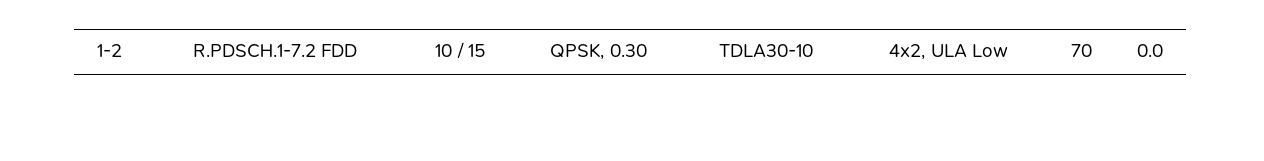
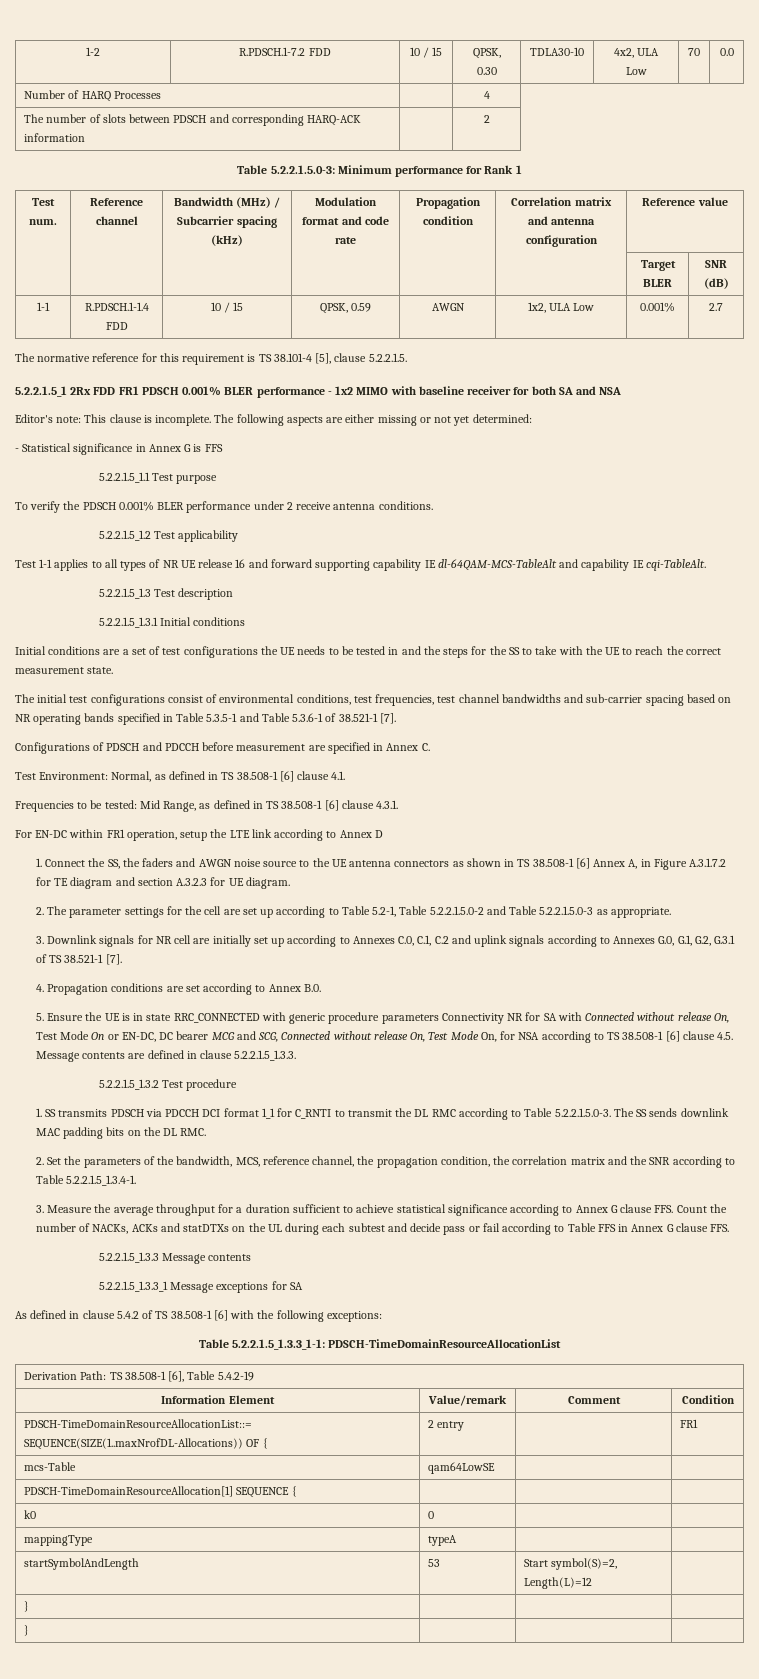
(1163, 50) none -> [24,90,161,102] [483,91,490,99] [24,114,362,126] [24,133,86,142] [483,115,490,123] [237,165,522,177] [32,198,55,206] [29,219,57,225] [90,198,143,206] [95,216,138,225] [173,197,281,208] [177,216,277,228] [211,235,243,246] [315,197,377,206] [302,216,389,225] [335,237,356,244] [415,197,481,209] [422,216,474,225] [511,197,612,206] [527,216,596,225] [525,235,598,247] [642,197,728,206] [640,260,676,271] [643,279,672,287] [705,260,727,268] [703,278,729,289] [37,302,50,311] [84,302,149,311] [105,322,128,330] [210,302,244,313] [319,303,372,314] [431,303,465,311] [527,302,595,313] [640,302,675,312] [709,303,723,311] [15,353,407,365] [15,386,622,398] [15,414,532,426] [15,443,223,455] [98,472,218,484] [15,501,433,513] [98,530,239,542] [15,559,706,571] [98,588,234,600] [98,617,246,628] [15,646,721,658] [15,667,114,674] [15,694,732,706] [15,713,396,725] [15,742,430,754] [15,771,346,782] [15,800,399,812] [15,829,383,841] [35,858,726,870] [35,877,290,889] [35,906,671,918] [35,935,735,947] [35,954,122,965] [35,983,321,995] [35,1012,729,1024] [35,1031,733,1043] [35,1050,297,1062] [98,1079,238,1091] [35,1108,729,1120] [35,1127,207,1139] [35,1156,735,1168] [35,1175,137,1186] [35,1204,727,1216] [35,1223,729,1235] [98,1252,252,1264] [98,1281,303,1293] [15,1310,382,1322] [198,1339,562,1350] [24,1371,254,1382] [161,1395,275,1404] [428,1395,507,1406] [567,1396,621,1404] [681,1395,735,1404] [24,1419,253,1428] [24,1438,268,1450] [428,1420,465,1431] [680,1419,699,1428] [24,1462,77,1471] [428,1462,496,1474] [24,1486,297,1498] [24,1510,37,1519] [428,1511,435,1519] [24,1535,94,1546] [428,1535,458,1546] [24,1558,140,1570] [428,1559,441,1567] [524,1558,618,1570] [524,1577,593,1589] [24,1601,30,1612] [24,1625,30,1636] // Number of HARQ Processes | | 4 // The number of slots between PDSCH and corresponding HARQ-ACK information | | 2 // Table 5.2.2.1.5.0-3: Minimum performance for Rank 1 // Test num. | Reference channel | Bandwidth (MHz) / Subcarrier spacing (kHz) | Modulation format and code rate | Propagation condition | Correlation matrix and antenna configuration | Reference value // | | | | | | Target BLER | SNR (dB) // 1-1 | R.PDSCH.1-1.4 FDD | 10 / 15 | QPSK, 0.59 | AWGN | 1x2, ULA Low | 0.001% | 2.7 // The normative reference for this requirement is TS 38.101-4 [5], clause 5.2.2.1.5. // 5.2.2.1.5_1 2Rx FDD FR1 PDSCH 0.001% BLER performance - 1x2 MIMO with baseline receiver for both SA and NSA // Editor's note: This clause is incomplete. The following aspects are either missing or not yet determined: // - Statistical significance in Annex G is FFS // 5.2.2.1.5_1.1 Test purpose // To verify the PDSCH 0.001% BLER performance under 2 receive antenna conditions. // 5.2.2.1.5_1.2 Test applicability // Test 1-1 applies to all types of NR UE release 16 and forward supporting capability IE dl-64QAM-MCS-TableAlt and capability IE cqi-TableAlt. // 5.2.2.1.5_1.3 Test description // 5.2.2.1.5_1.3.1 Initial conditions // Initial conditions are a set of test configurations the UE needs to be tested in and the steps for the SS to take with the UE to reach the correct measurement state. // The initial test configurations consist of environmental conditions, test frequencies, test channel bandwidths and sub-carrier spacing based on NR operating bands specified in Table 5.3.5-1 and Table 5.3.6-1 of 38.521-1 [7]. // Configurations of PDSCH and PDCCH before measurement are specified in Annex C. // Test Environment: Normal, as defined in TS 38.508-1 [6] clause 4.1. // Frequencies to be tested: Mid Range, as defined in TS 38.508-1 [6] clause 4.3.1. // For EN-DC within FR1 operation, setup the LTE link according to Annex D // 1. Connect the SS, the faders and AWGN noise source to the UE antenna connectors as shown in TS 38.508-1 [6] Annex A, in Figure A.3.1.7.2 for TE diagram and section A.3.2.3 for UE diagram. // 2. The parameter settings for the cell are set up according to Table 5.2-1, Table 5.2.2.1.5.0-2 and Table 5.2.2.1.5.0-3 as appropriate. // 3. Downlink signals for NR cell are initially set up according to Annexes C.0, C.1, C.2 and uplink signals according to Annexes G.0, G.1, G.2, G.3.1 of TS 38.521-1 [7]. // 4. Propagation conditions are set according to Annex B.0. // 5. Ensure the UE is in state RRC_CONNECTED with generic procedure parameters Connectivity NR for SA with Connected without release On, Test Mode On or EN-DC, DC bearer MCG and SCG, Connected without release On, Test Mode On, for NSA according to TS 38.508-1 [6] clause 4.5. Message contents are defined in clause 5.2.2.1.5_1.3.3. // 5.2.2.1.5_1.3.2 Test procedure // 1. SS transmits PDSCH via PDCCH DCI format 1_1 for C_RNTI to transmit the DL RMC according to Table 5.2.2.1.5.0-3. The SS sends downlink MAC padding bits on the DL RMC. // 2. Set the parameters of the bandwidth, MCS, reference channel, the propagation condition, the correlation matrix and the SNR according to Table 5.2.2.1.5_1.3.4-1. // 3. Measure the average throughput for a duration sufficient to achieve statistical significance according to Annex G clause FFS. Count the number of NACKs, ACKs and statDTXs on the UL during each subtest and decide pass or fail according to Table FFS in Annex G clause FFS. // 5.2.2.1.5_1.3.3 Message contents // 5.2.2.1.5_1.3.3_1 Message exceptions for SA // As defined in clause 5.4.2 of TS 38.508-1 [6] with the following exceptions: // Table 5.2.2.1.5_1.3.3_1-1: PDSCH-TimeDomainResourceAllocationList // Derivation Path: TS 38.508-1 [6], Table 5.4.2-19 // Information Element | Value/remark | Comment | Condition // PDSCH-TimeDomainResourceAllocationList::= SEQUENCE(SIZE(1..maxNrofDL-Allocations)) OF { | 2 entry | | FR1 // mcs-Table | qam64LowSE | | // PDSCH-TimeDomainResourceAllocation[1] SEQUENCE { | | | // k0 | 0 | | // mappingType | typeA | | // startSymbolAndLength | 53 | Start symbol(S)=2, Length(L)=12 | // } | | | // } | | |

